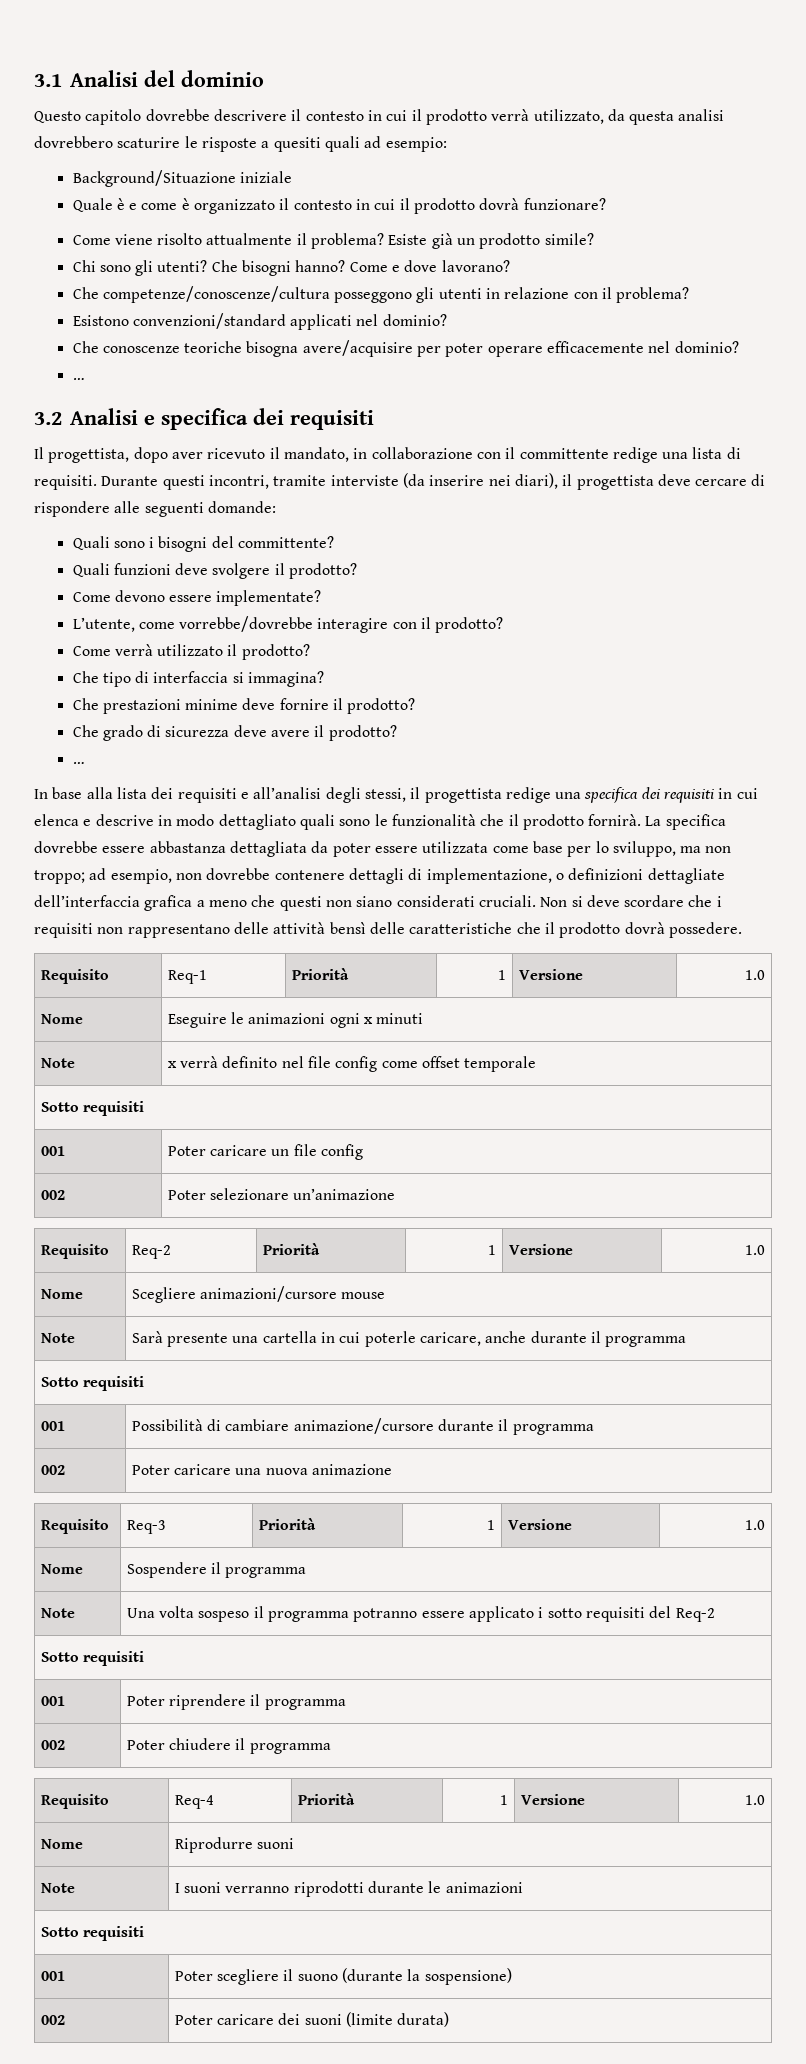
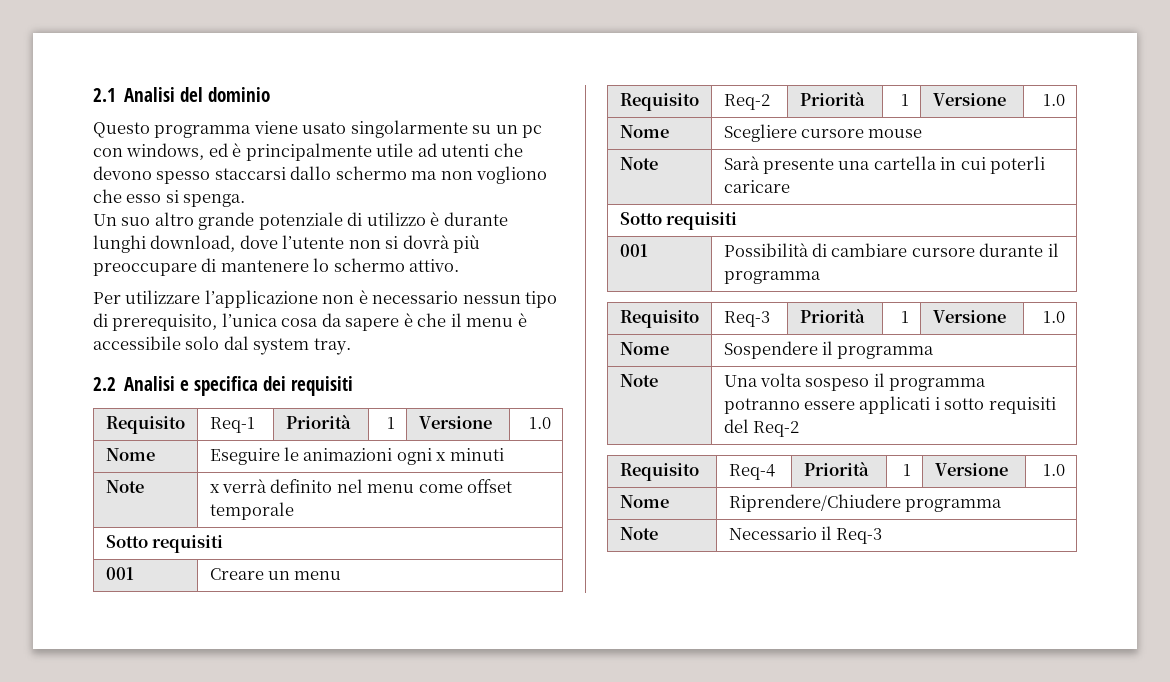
[34,74,62,87] 3.1 -> [93,88,116,102] 2.1
[85,109,725,125] [34,136,447,152] [72,170,292,187] [72,198,606,214] [72,233,594,249] [72,260,510,276] [72,286,690,303] [72,313,447,330] [72,340,739,357] [72,378,85,380] [34,412,62,425] capitolo dovrebbe descrivere il contesto in cui il prodotto verrà utilizzato, da questa analisi dovrebbero scaturire le risposte a quesiti quali ad esempio: // Background/Situazione iniziale // Quale è e come è organizzato il contesto in cui il prodotto dovrà funzionare? // Come viene risolto attualmente il problema? Esiste già un prodotto simile? // Chi sono gli utenti? Che bisogni hanno? Come e dove lavorano? // Che competenze/conoscenze/cultura posseggono gli utenti in relazione con il problema? // Esistono convenzioni/standard applicati nel dominio? // Che conoscenze teoriche bisogna avere/acquisire per poter operare efficacemente nel dominio? // … // 3.2 -> [154,120,543,138] [93,143,523,161] [93,166,548,184] [93,189,246,207] [93,212,508,230] [93,235,481,253] [93,258,460,276] [93,290,558,308] [93,313,527,331] [93,336,351,355] [93,377,116,391] programma viene usato singolarmente su un pc con windows, ed è principalmente utile ad utenti che devono spesso staccarsi dallo schermo ma non vogliono che esso si spenga. // Un suo altro grande potenziale di utilizzo è durante lunghi download, dove l’utente non si dovrà più preoccupare di mantenere lo schermo attivo. // Per utilizzare l’applicazione non è necessario nessun tipo di prerequisito, l’unica cosa da sapere è che il menu è accessibile solo dal system tray. // 2.2
[34,447,741,463] [34,473,766,490] [34,501,276,517] [72,536,335,552] [72,563,358,579] [72,590,322,606] [72,616,504,633] [72,644,310,660] [72,671,325,687] [72,698,416,714] [72,725,397,741] [72,762,85,764] [34,787,758,803] [34,814,726,830] [34,841,732,857] [34,868,725,884] [34,895,722,911] [34,922,742,938] // Il progettista, dopo aver ricevuto il mandato, in collaborazione con il committente redige una lista di requisiti. Durante questi incontri, tramite interviste (da inserire nei diari), il progettista deve cercare di rispondere alle seguenti domande: // Quali sono i bisogni del committente? // Quali funzioni deve svolgere il prodotto? // Come devono essere implementate? // L’utente, come vorrebbe/dovrebbe interagire con il prodotto? // Come verrà utilizzato il prodotto? // Che tipo di interfaccia si immagina? // Che prestazioni minime deve fornire il prodotto? // Che grado di sicurezza deve avere il prodotto? // … // In base alla lista dei requisiti e all’analisi degli stessi, il progettista redige una specifica dei requisiti in cui elenca e descrive in modo dettagliato quali sono le funzionalità che il prodotto fornirà. La specifica dovrebbe essere abbastanza dettagliata da poter essere utilizzata come base per lo sviluppo, ma non troppo; ad esempio, non dovrebbe contenere dettagli di implementazione, o definizioni dettagliate dell’interfaccia grafica a meno che questi non siano considerati cruciali. Non si deve scordare che i requisiti non rappresentano delle attività bensì delle caratteristiche che il prodotto dovrà possedere. -> (354, 386) none
[307,1056,378,1072] file config -> [367,484,415,493] menu
[167,1144,363,1160] [40,1190,65,1200] [167,1188,396,1200] Poter caricare un file config // 002 | Poter selezionare un’animazione -> [209,568,342,580] Creare un menu
[199,1286,337,1302] animazioni/cursore -> [800,129,864,138] cursore
[364,1331,687,1347] poterle caricare, anche durante il programma -> [990,156,1046,174] [723,180,790,193] poterli caricare
[293,1418,594,1435] [40,1465,65,1475] [131,1464,392,1475] animazione/cursore durante il programma // 002 | Poter caricare una nuova animazione -> [911,243,1059,257] [723,271,821,284] cursore durante il programma
[468,1606,534,1622] applicato -> [859,396,931,414] applicati
[40,1651,144,1666] [40,1696,65,1706] [126,1694,346,1710] [40,1740,65,1750] [126,1738,331,1754] // Sotto requisiti // 001 | Poter riprendere il programma // 002 | Poter chiudere il programma -> (799, 429) none
[174,1837,294,1853] [40,1883,75,1893] [174,1881,523,1897] [40,1926,144,1941] [40,1971,65,1981] [174,1968,512,1985] [40,2015,65,2025] [174,2012,450,2027] Riprodurre suoni // Note | I suoni verranno riprodotti durante le animazioni // Sotto requisiti // 001 | Poter scegliere il suono (durante la sospensione) // 002 | Poter caricare dei suoni (limite durata) -> [728,494,1002,512] [619,527,658,540] [728,526,883,544] Riprendere/Chiudere programma // Note | Necessario il Req-3

